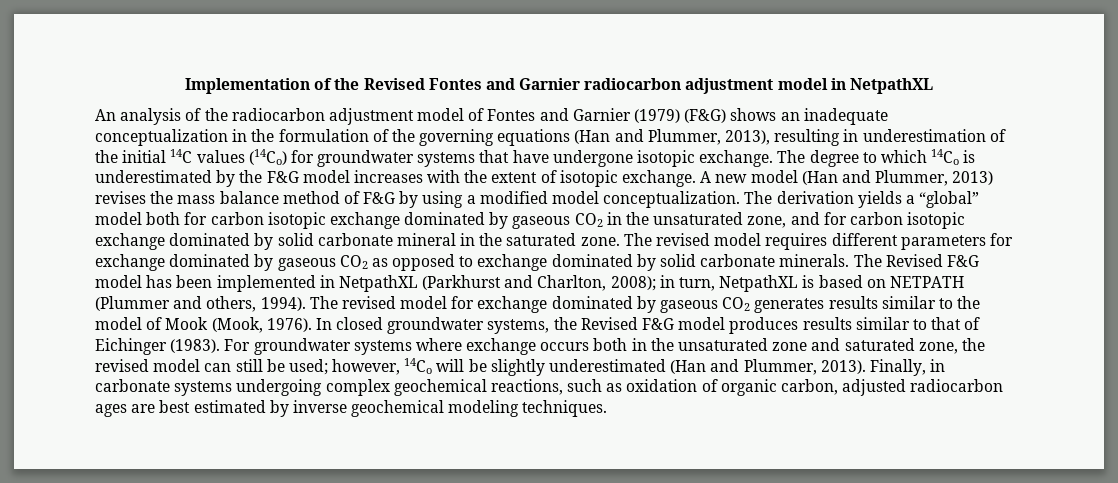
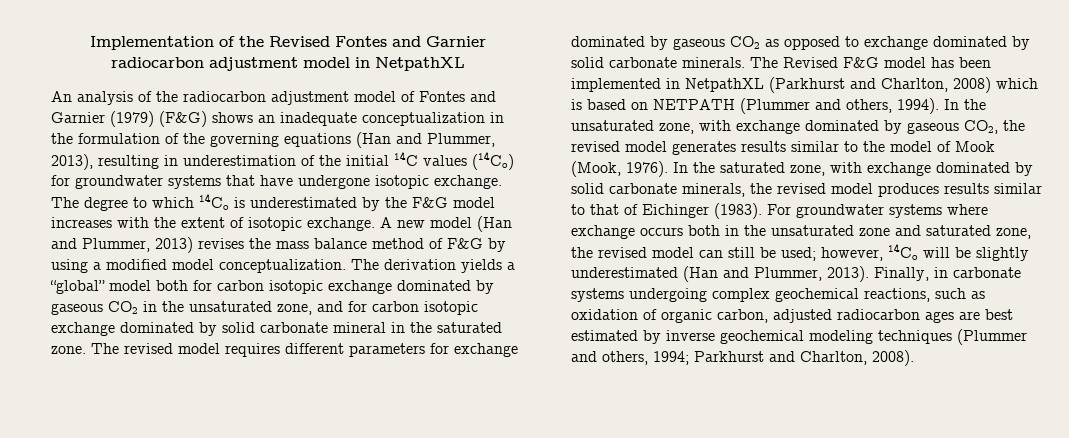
[610,275,799,292] 2008); in turn, NetpathXL -> [953,77,1038,93] 2008) which
[309,296,751,313] The revised model for exchange dominated by gaseous CO2 -> [944,99,986,110] [571,120,1025,134] [571,141,667,152] In the unsaturated zone, with exchange dominated by gaseous CO2, the revised model
[336,317,675,334] closed groundwater systems, the Revised F&G -> [693,162,1033,176] [571,183,826,197] the saturated zone, with exchange dominated by solid carbonate minerals, the revised
[522,400,608,417] techniques. -> [878,329,1027,345] [571,350,914,366] techniques (Plummer and others, 1994; Parkhurst and Charlton, 2008).

